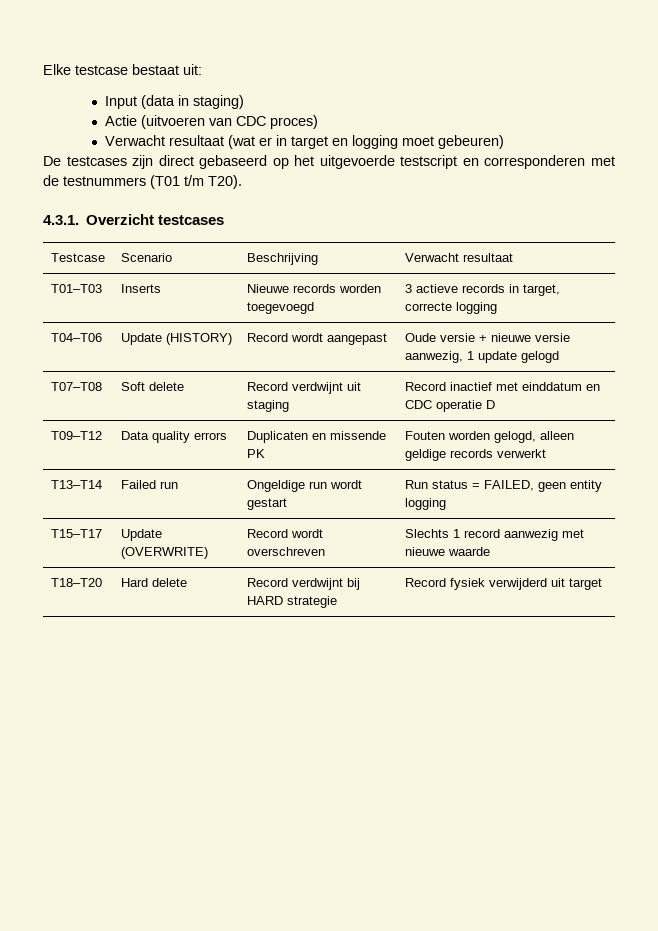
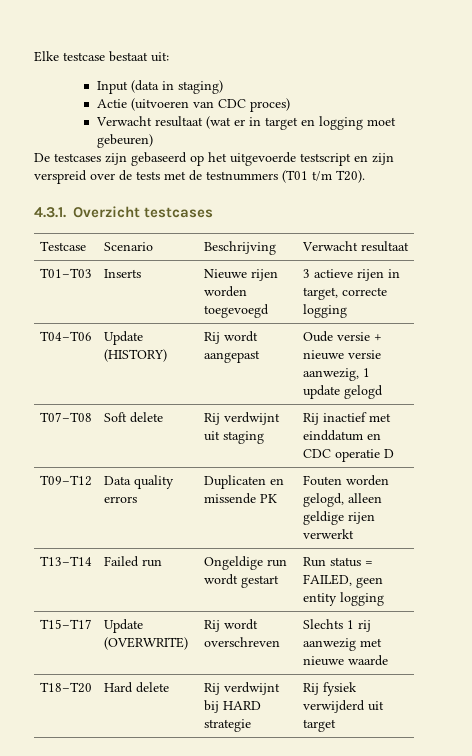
[158,155,194,166] direct -> (127, 159) none
[484,155,586,169] corresponderen -> [372,153,394,165] [34,170,160,184] zijn verspreid over de tests
[292,284,336,293] records -> [250,269,278,281] rijen
[461,284,505,293] records -> [356,269,384,281] rijen
[246,333,288,342] Record -> [203,332,220,344] Rij
[246,382,288,391] Record -> [203,413,220,425] Rij
[404,382,446,391] Record -> [302,413,319,425] Rij
[449,449,493,458] records -> [347,512,375,524] rijen
[246,529,288,538] Record -> [203,620,220,632] Rij
[463,529,500,538] record -> [357,620,371,632] rij
[246,578,288,587] Record -> [203,683,220,695] Rij
[404,578,446,587] Record -> [302,683,319,695] Rij

